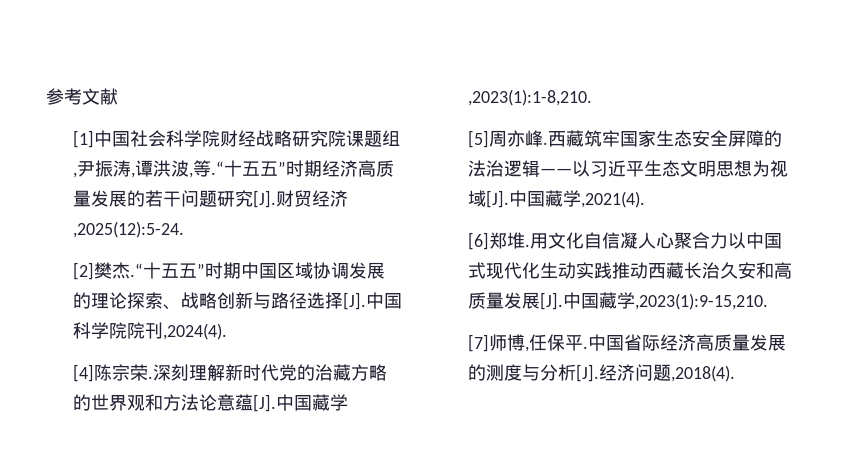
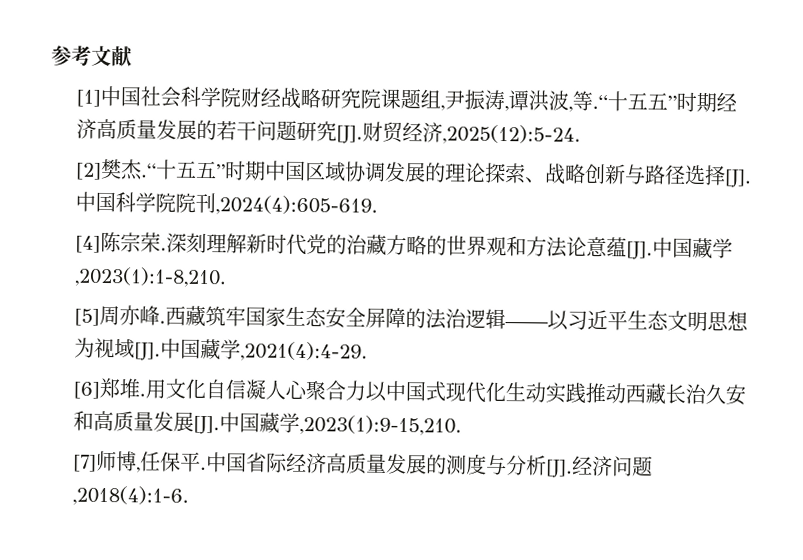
[162,323,227,340] ,2024(4). -> [214,195,378,216] ,2024(4):605-619.
[580,191,645,208] ,2021(4). -> [239,341,368,362] ,2021(4):4-29.
[670,365,735,382] ,2018(4). -> [71,485,189,506] ,2018(4):1-6.

